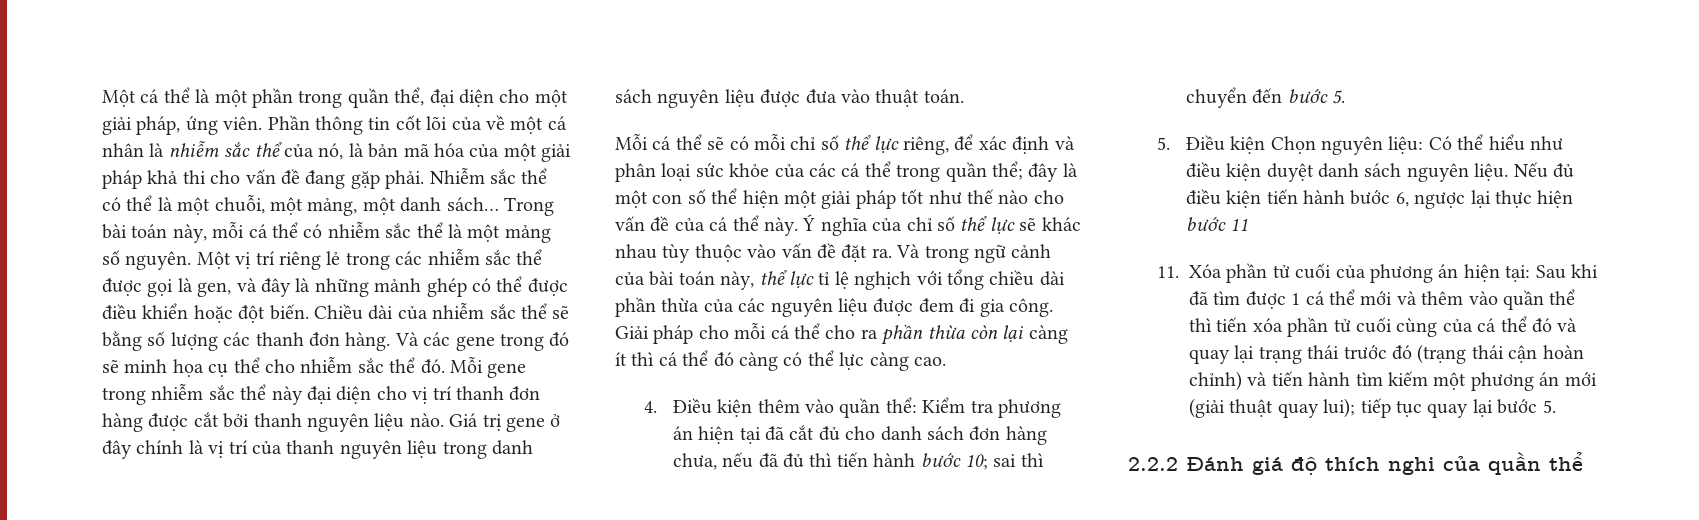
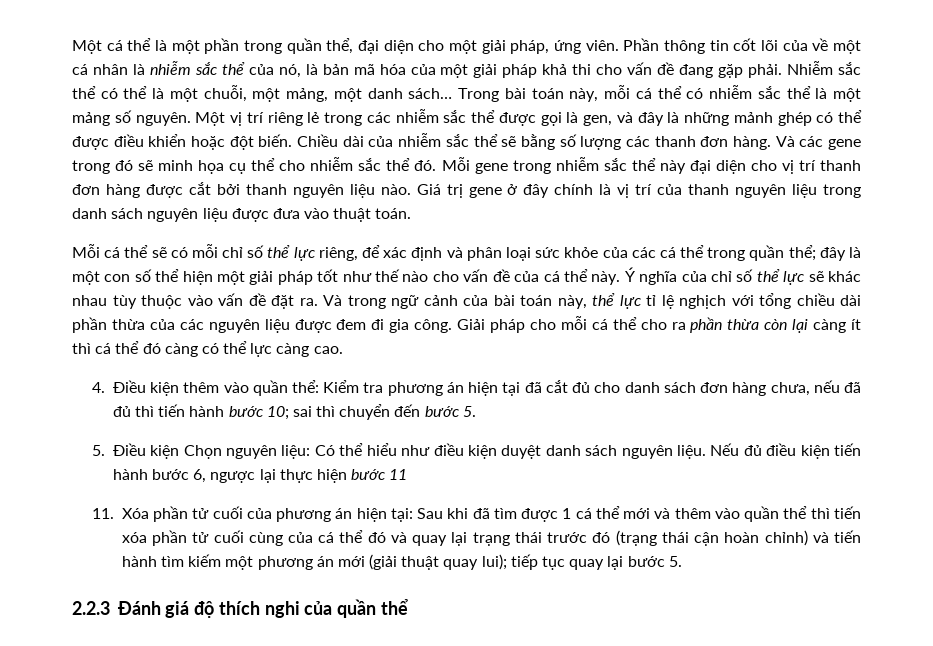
[1128,457,1178,471] 2.2.2 -> [72,601,110,615] 2.2.3

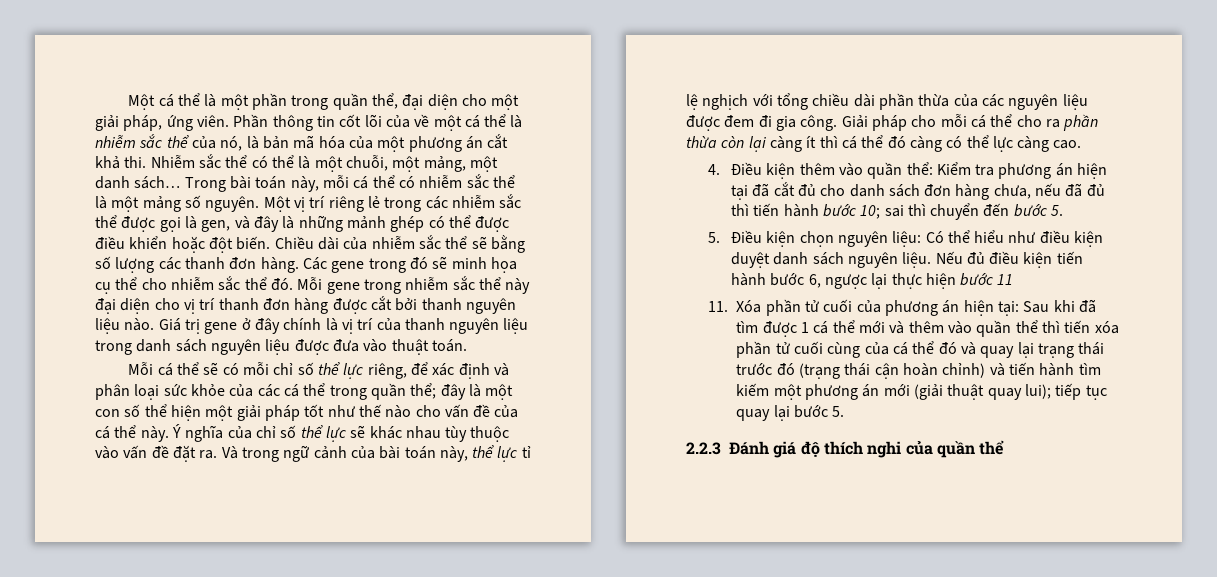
[92,64,128,75] nhân -> [484,114,507,127] thể
[473,62,783,78] giải pháp khả thi cho vấn đề đang gặp phải. -> [408,134,509,152] [95,156,147,169] phương án cắt khả thi.
[775,136,824,147] Và các -> [302,257,327,270] Các
[183,445,222,459] Chọn -> [799,231,834,247] chọn

